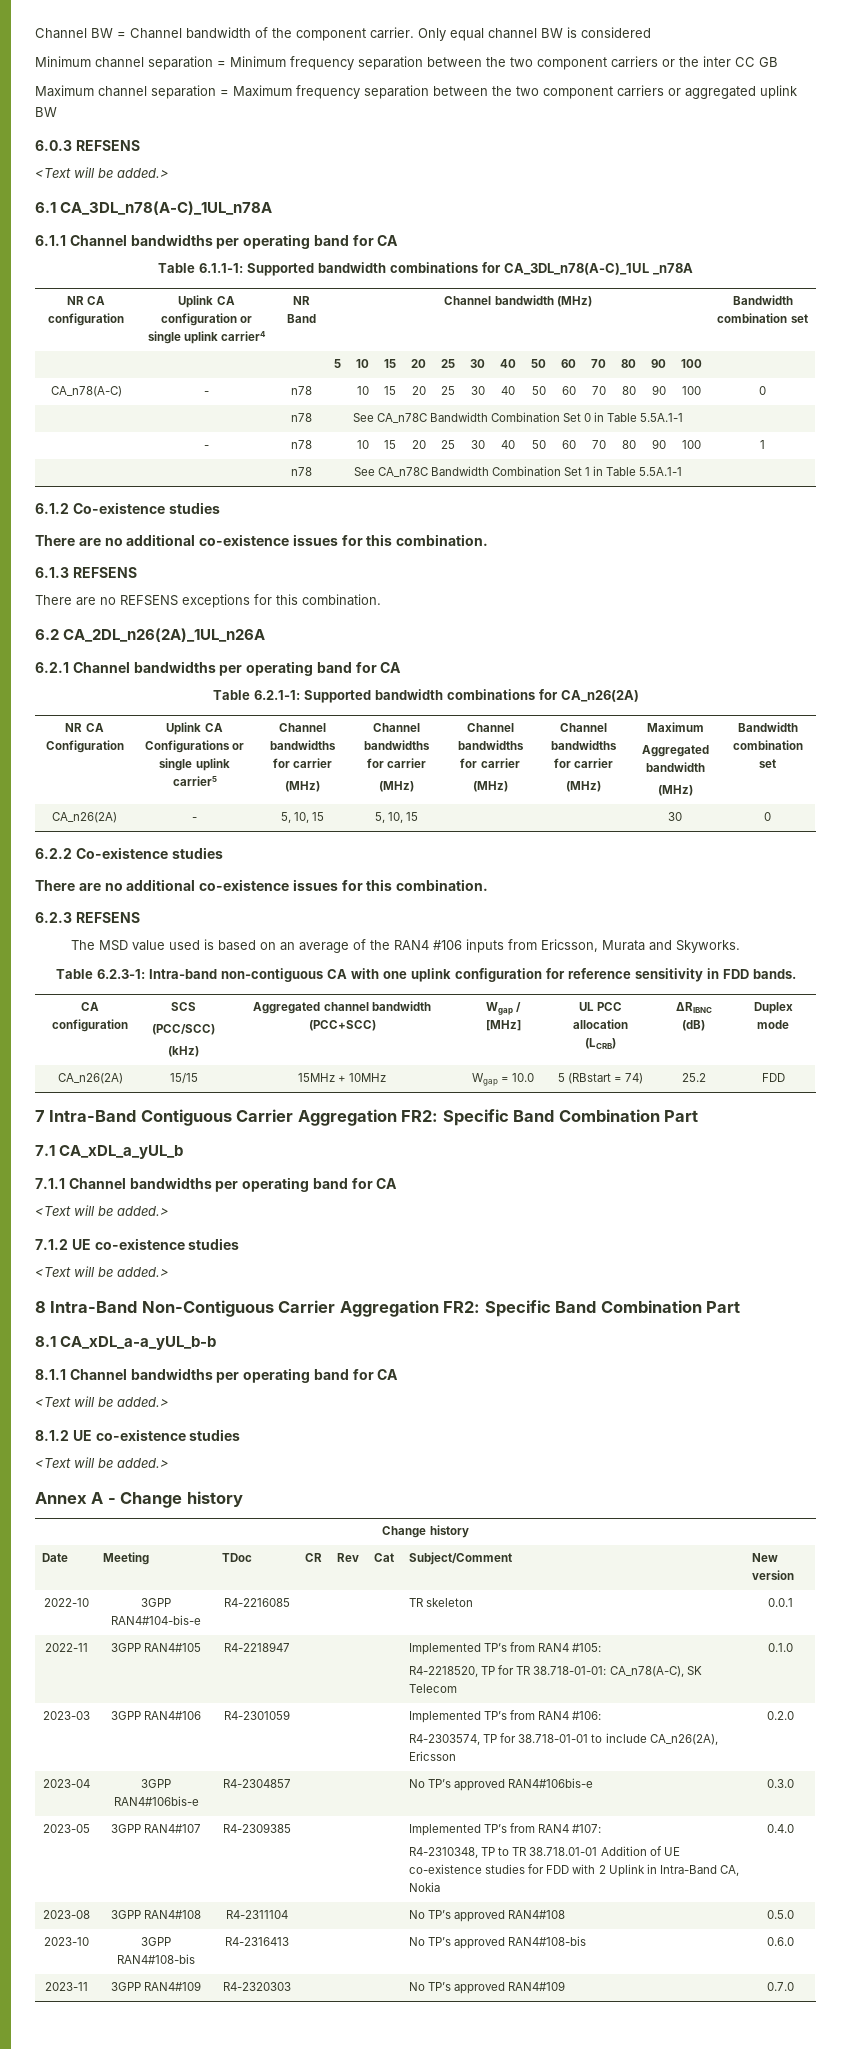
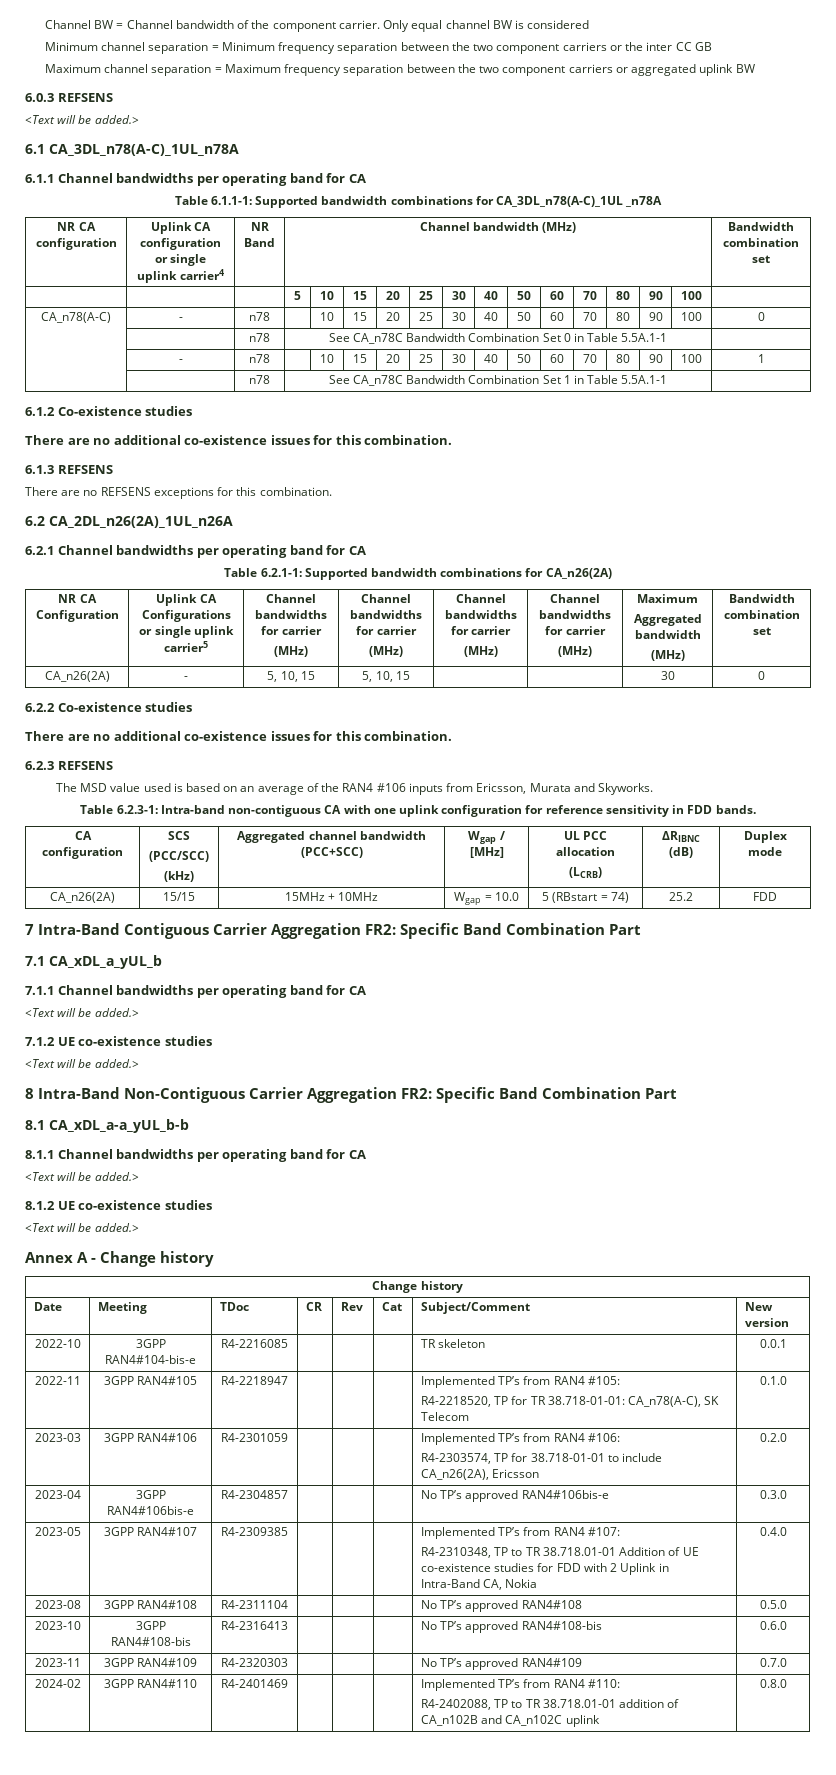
(794, 1986) none -> [34,1679,81,1688] [103,1679,198,1688] [220,1679,288,1688] [420,1679,620,1691] [420,1699,680,1710] [420,1715,600,1727] [759,1679,787,1688] // 2024-02 | 3GPP RAN4#110 | R4-2401469 | | | | Implemented TP’s from RAN4 #110: // R4-2402088, TP to TR 38.718.01-01 addition of CA_n102B and CA_n102C uplink | 0.8.0

